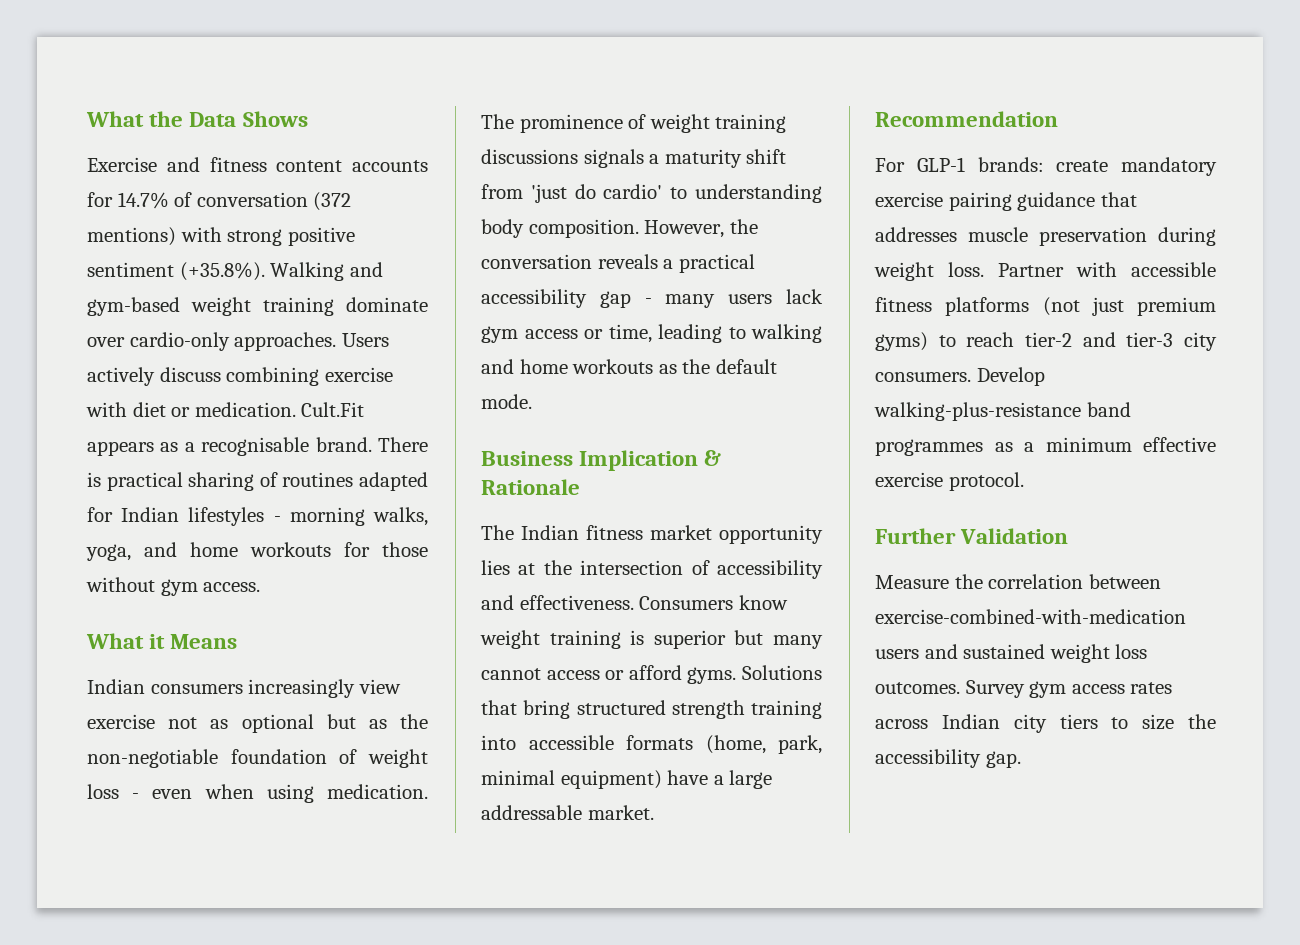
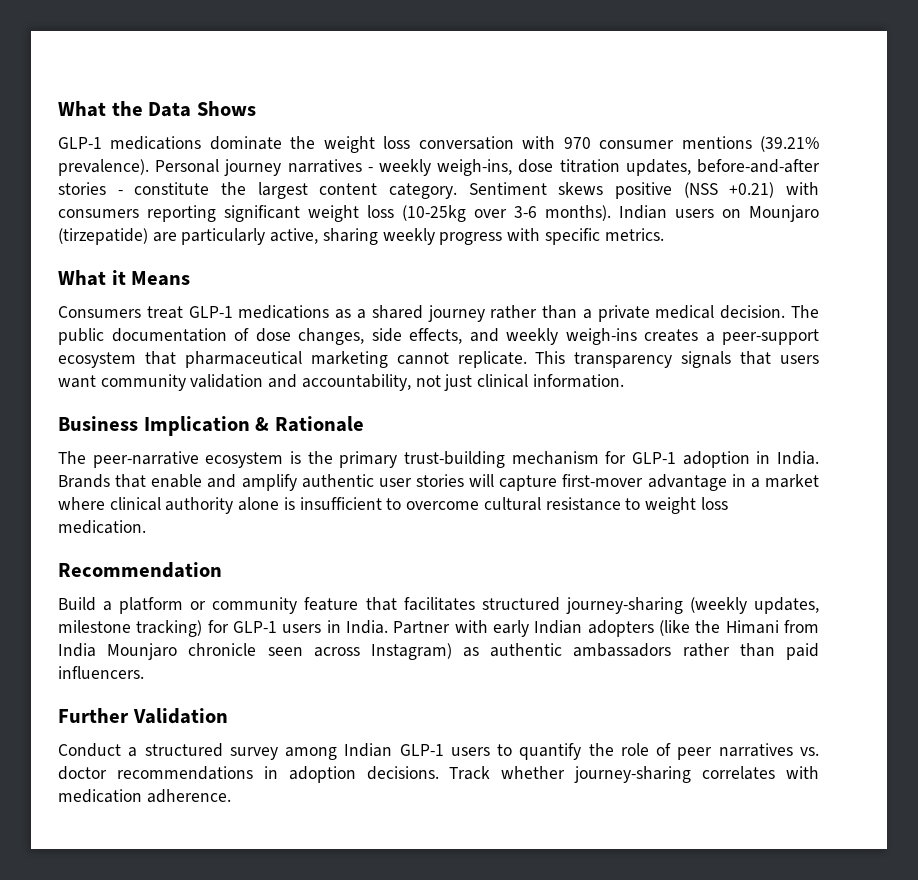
[87,157,428,172] [87,192,352,211] [87,227,355,246] [87,262,383,281] [87,297,428,316] [87,332,389,351] [87,367,393,386] [86,402,365,417] [87,437,428,456] [87,472,428,491] [87,507,428,526] [86,542,428,561] [86,577,261,596] [86,633,238,649] [87,679,401,698] [87,714,429,733] [87,749,428,768] [87,784,428,803] [481,114,787,133] [481,149,787,168] [481,184,822,203] [481,219,758,238] [481,254,755,273] [481,289,823,308] [481,324,822,343] [481,359,777,374] [481,394,532,409] Exercise and fitness content accounts for 14.7% of conversation (372 mentions) with strong positive sentiment (+35.8%). Walking and gym-based weight training dominate over cardio-only approaches. Users actively discuss combining exercise with diet or medication. Cult.Fit appears as a recognisable brand. There is practical sharing of routines adapted for Indian lifestyles - morning walks, yoga, and home workouts for those without gym access. // What it Means // Indian consumers increasingly view exercise not as optional but as the non-negotiable foundation of weight loss - even when using medication. The prominence of weight training discussions signals a maturity shift from 'just do cardio' to understanding body composition. However, the conversation reveals a practical accessibility gap - many users lack gym access or time, leading to walking and home workouts as the default mode. -> [58,136,819,153] [58,159,820,176] [58,182,819,199] [58,205,819,222] [58,228,664,245] [58,270,191,286] [58,305,820,322] [58,328,819,345] [58,351,819,368] [58,374,624,391] GLP-1 medications dominate the weight loss conversation with 970 consumer mentions (39.21% prevalence). Personal journey narratives - weekly weigh-ins, dose titration updates, before-and-after stories - constitute the largest content category. Sentiment skews positive (NSS +0.21) with consumers reporting significant weight loss (10-25kg over 3-6 months). Indian users on Mounjaro (tirzepatide) are particularly active, sharing weekly progress with specific metrics. // What it Means // Consumers treat GLP-1 medications as a shared journey rather than a private medical decision. The public documentation of dose changes, side effects, and weekly weigh-ins creates a peer-support ecosystem that pharmaceutical marketing cannot replicate. This transparency signals that users want community validation and accountability, not just clinical information.
[521,525,823,544] [481,560,823,579] [481,595,788,610] [480,630,823,649] [481,665,822,684] [481,700,822,719] [481,735,822,754] [481,770,773,789] [481,805,654,820] [875,111,1058,127] [875,157,1217,176] [875,192,1137,211] [875,227,1216,246] [874,262,1216,281] [875,297,1216,316] [875,332,1217,351] [875,367,1045,386] [874,402,1131,421] [875,437,1216,456] [875,472,1024,491] [875,528,1069,544] [875,574,1161,589] [875,609,1186,624] [875,644,1148,663] [875,680,1173,698] [875,714,1216,733] [875,749,1021,768] Indian fitness market opportunity lies at the intersection of accessibility and effectiveness. Consumers know weight training is superior but many cannot access or afford gyms. Solutions that bring structured strength training into accessible formats (home, park, minimal equipment) have a large addressable market. // Recommendation // For GLP-1 brands: create mandatory exercise pairing guidance that addresses muscle preservation during weight loss. Partner with accessible fitness platforms (not just premium gyms) to reach tier-2 and tier-3 city consumers. Develop walking-plus-resistance band programmes as a minimum effective exercise protocol. // Further Validation // Measure the correlation between exercise-combined-with-medication users and sustained weight loss outcomes. Survey gym access rates across Indian city tiers to size the accessibility gap. -> [92,451,819,468] [58,474,819,491] [58,497,728,514] [58,520,146,534] [58,562,222,578] [58,597,819,614] [58,620,820,637] [58,643,819,660] [58,666,144,679] [58,708,228,724] [58,743,819,760] [58,766,820,783] [58,789,231,803] peer-narrative ecosystem is the primary trust-building mechanism for GLP-1 adoption in India. Brands that enable and amplify authentic user stories will capture first-mover advantage in a market where clinical authority alone is insufficient to overcome cultural resistance to weight loss medication. // Recommendation // Build a platform or community feature that facilitates structured journey-sharing (weekly updates, milestone tracking) for GLP-1 users in India. Partner with early Indian adopters (like the Himani from India Mounjaro chronicle seen across Instagram) as authentic ambassadors rather than paid influencers. // Further Validation // Conduct a structured survey among Indian GLP-1 users to quantify the role of peer narratives vs. doctor recommendations in adoption decisions. Track whether journey-sharing correlates with medication adherence.

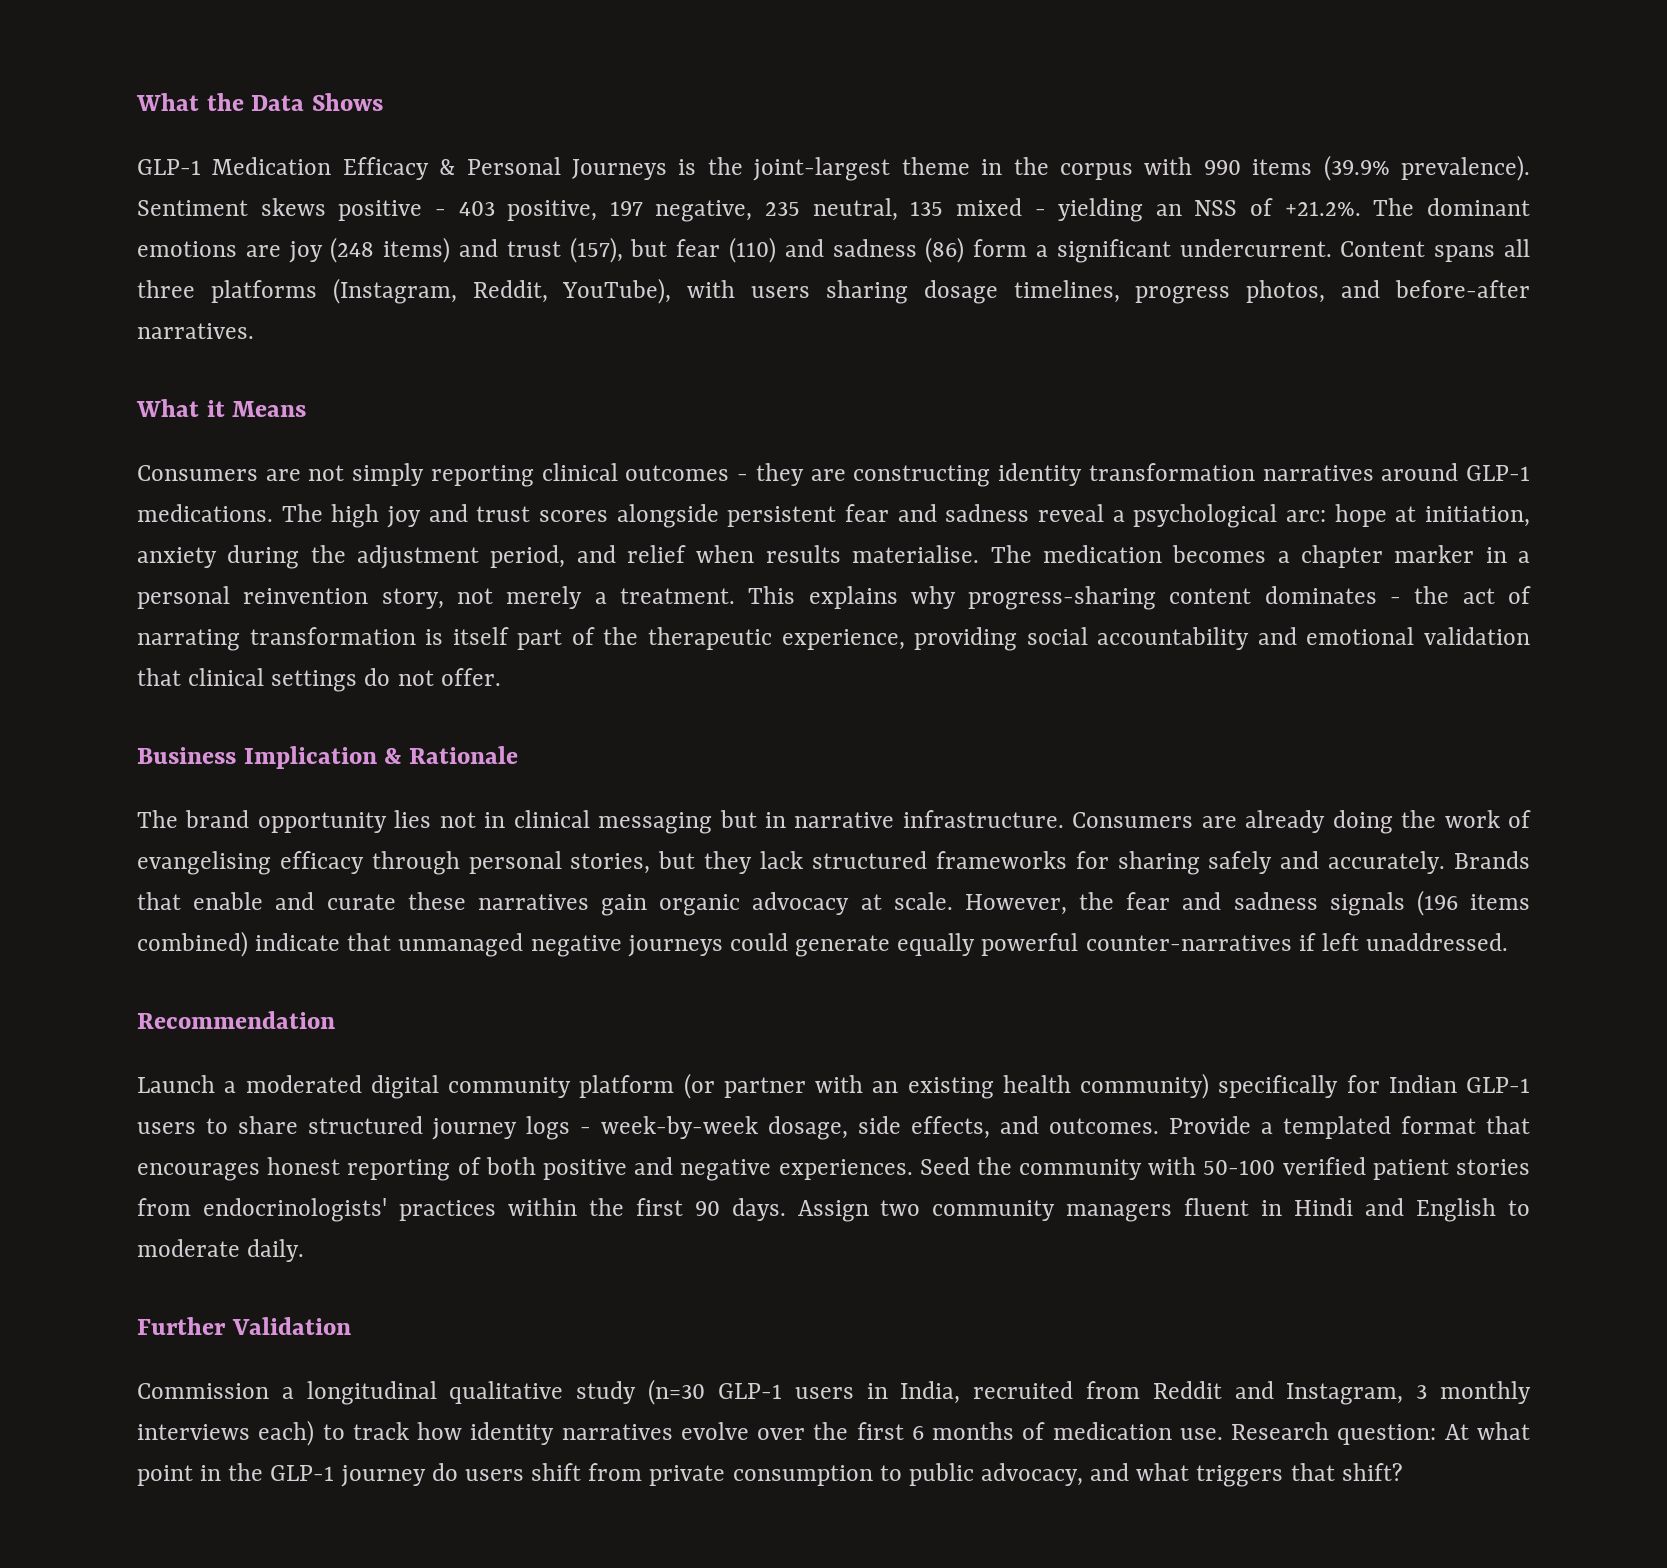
[110,136,819,153] [58,159,820,176] [58,182,819,199] [58,205,819,222] [58,228,664,245] [58,270,191,286] [58,305,820,322] [58,328,819,345] [58,351,819,368] [58,374,624,391] medications dominate the weight loss conversation with 970 consumer mentions (39.21% prevalence). Personal journey narratives - weekly weigh-ins, dose titration updates, before-and-after stories - constitute the largest content category. Sentiment skews positive (NSS +0.21) with consumers reporting significant weight loss (10-25kg over 3-6 months). Indian users on Mounjaro (tirzepatide) are particularly active, sharing weekly progress with specific metrics. // What it Means // Consumers treat GLP-1 medications as a shared journey rather than a private medical decision. The public documentation of dose changes, side effects, and weekly weigh-ins creates a peer-support ecosystem that pharmaceutical marketing cannot replicate. This transparency signals that users want community validation and accountability, not just clinical information. -> [212,155,1530,181] [137,198,1530,222] [137,237,1530,263] [137,278,1530,304] [137,323,254,339] [136,399,307,417] [137,463,1531,487] [137,504,1530,528] [137,545,1530,569] [137,586,1531,610] [137,627,1531,651] [137,668,501,692] Medication Efficacy & Personal Journeys is the joint-largest theme in the corpus with 990 items (39.9% prevalence). Sentiment skews positive - 403 positive, 197 negative, 235 neutral, 135 mixed - yielding an NSS of +21.2%. The dominant emotions are joy (248 items) and trust (157), but fear (110) and sadness (86) form a significant undercurrent. Content spans all three platforms (Instagram, Reddit, YouTube), with users sharing dosage timelines, progress photos, and before-after narratives. // What it Means // Consumers are not simply reporting clinical outcomes - they are constructing identity transformation narratives around GLP-1 medications. The high joy and trust scores alongside persistent fear and sadness reveal a psychological arc: hope at initiation, anxiety during the adjustment period, and relief when results materialise. The medication becomes a chapter marker in a personal reinvention story, not merely a treatment. This explains why progress-sharing content dominates - the act of narrating transformation is itself part of the therapeutic experience, providing social accountability and emotional validation that clinical settings do not offer.
[92,451,819,468] [58,474,819,491] [58,497,728,514] [58,520,146,534] [58,562,222,578] [58,597,819,614] [58,620,820,637] [58,643,819,660] [58,666,144,679] [58,708,228,724] [58,743,819,760] [58,766,820,783] [58,789,231,803] peer-narrative ecosystem is the primary trust-building mechanism for GLP-1 adoption in India. Brands that enable and amplify authentic user stories will capture first-mover advantage in a market where clinical authority alone is insufficient to overcome cultural resistance to weight loss medication. // Recommendation // Build a platform or community feature that facilitates structured journey-sharing (weekly updates, milestone tracking) for GLP-1 users in India. Partner with early Indian adopters (like the Himani from India Mounjaro chronicle seen across Instagram) as authentic ambassadors rather than paid influencers. // Further Validation // Conduct a structured survey among Indian GLP-1 users to quantify the role of peer narratives vs. doctor recommendations in adoption decisions. Track whether journey-sharing correlates with medication adherence. -> [185,810,1531,834] [137,851,1530,875] [137,890,1531,916] [137,931,1509,957] [137,1011,335,1029] [137,1073,1530,1099] [137,1116,1530,1140] [137,1157,1530,1181] [137,1198,1531,1222] [137,1239,305,1262] [137,1317,351,1335] [137,1379,1531,1405] [137,1420,1531,1446] [137,1463,1403,1487] brand opportunity lies not in clinical messaging but in narrative infrastructure. Consumers are already doing the work of evangelising efficacy through personal stories, but they lack structured frameworks for sharing safely and accurately. Brands that enable and curate these narratives gain organic advocacy at scale. However, the fear and sadness signals (196 items combined) indicate that unmanaged negative journeys could generate equally powerful counter-narratives if left unaddressed. // Recommendation // Launch a moderated digital community platform (or partner with an existing health community) specifically for Indian GLP-1 users to share structured journey logs - week-by-week dosage, side effects, and outcomes. Provide a templated format that encourages honest reporting of both positive and negative experiences. Seed the community with 50-100 verified patient stories from endocrinologists' practices within the first 90 days. Assign two community managers fluent in Hindi and English to moderate daily. // Further Validation // Commission a longitudinal qualitative study (n=30 GLP-1 users in India, recruited from Reddit and Instagram, 3 monthly interviews each) to track how identity narratives evolve over the first 6 months of medication use. Research question: At what point in the GLP-1 journey do users shift from private consumption to public advocacy, and what triggers that shift?

